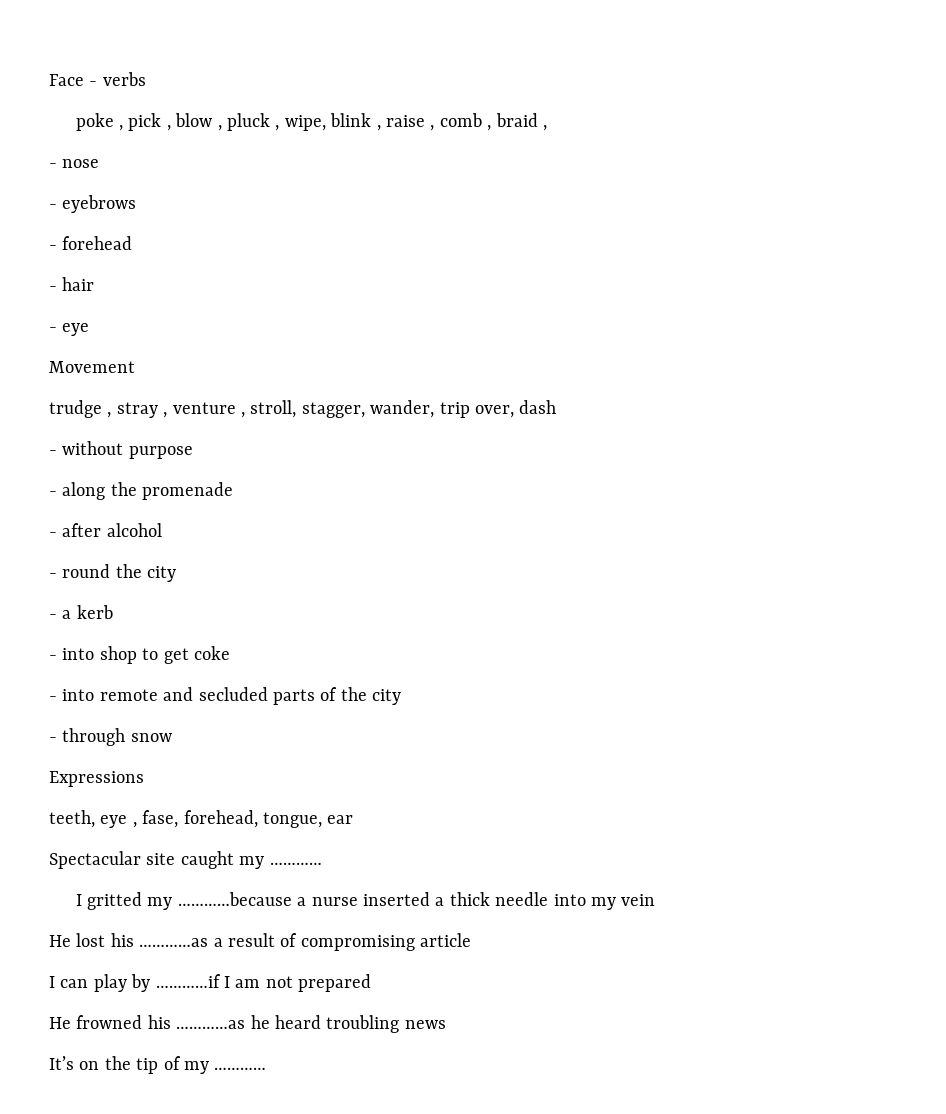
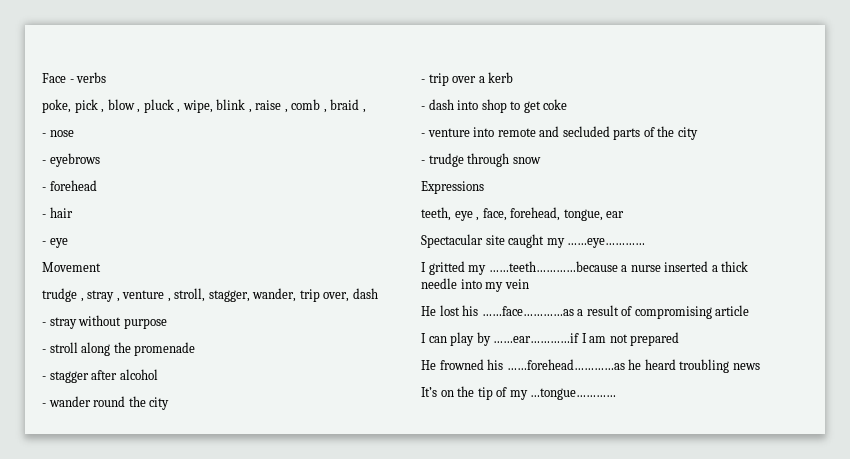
[75,113,123,131] poke , -> [42,99,71,113] poke,
(57, 452) none -> [49,317,77,329] stray
(57, 493) none -> [49,342,78,353] stroll
(57, 534) none -> [49,371,89,383] stagger
(57, 575) none -> [48,396,91,407] wander
(57, 616) none -> [428,73,477,86] trip over
(57, 657) none -> [428,99,454,110] dash
(57, 698) none -> [427,128,470,137] venture
(57, 739) none -> [428,153,464,167] trudge
[142,810,179,828] fase, -> [482,208,507,221] face,
[269,862,322,865] ………… -> [567,238,646,248] ……eye…………
[177,892,292,906] …………because -> [488,261,618,272] ……teeth…………because
[139,938,209,947] …………as -> [481,306,574,316] ……face…………as
[155,974,221,988] …………if -> [493,333,580,343] ……ear…………if
[176,1020,246,1029] …………as -> [506,359,625,370] ……forehead…………as
[214,1067,267,1070] ………… -> [530,388,617,400] …tongue…………

